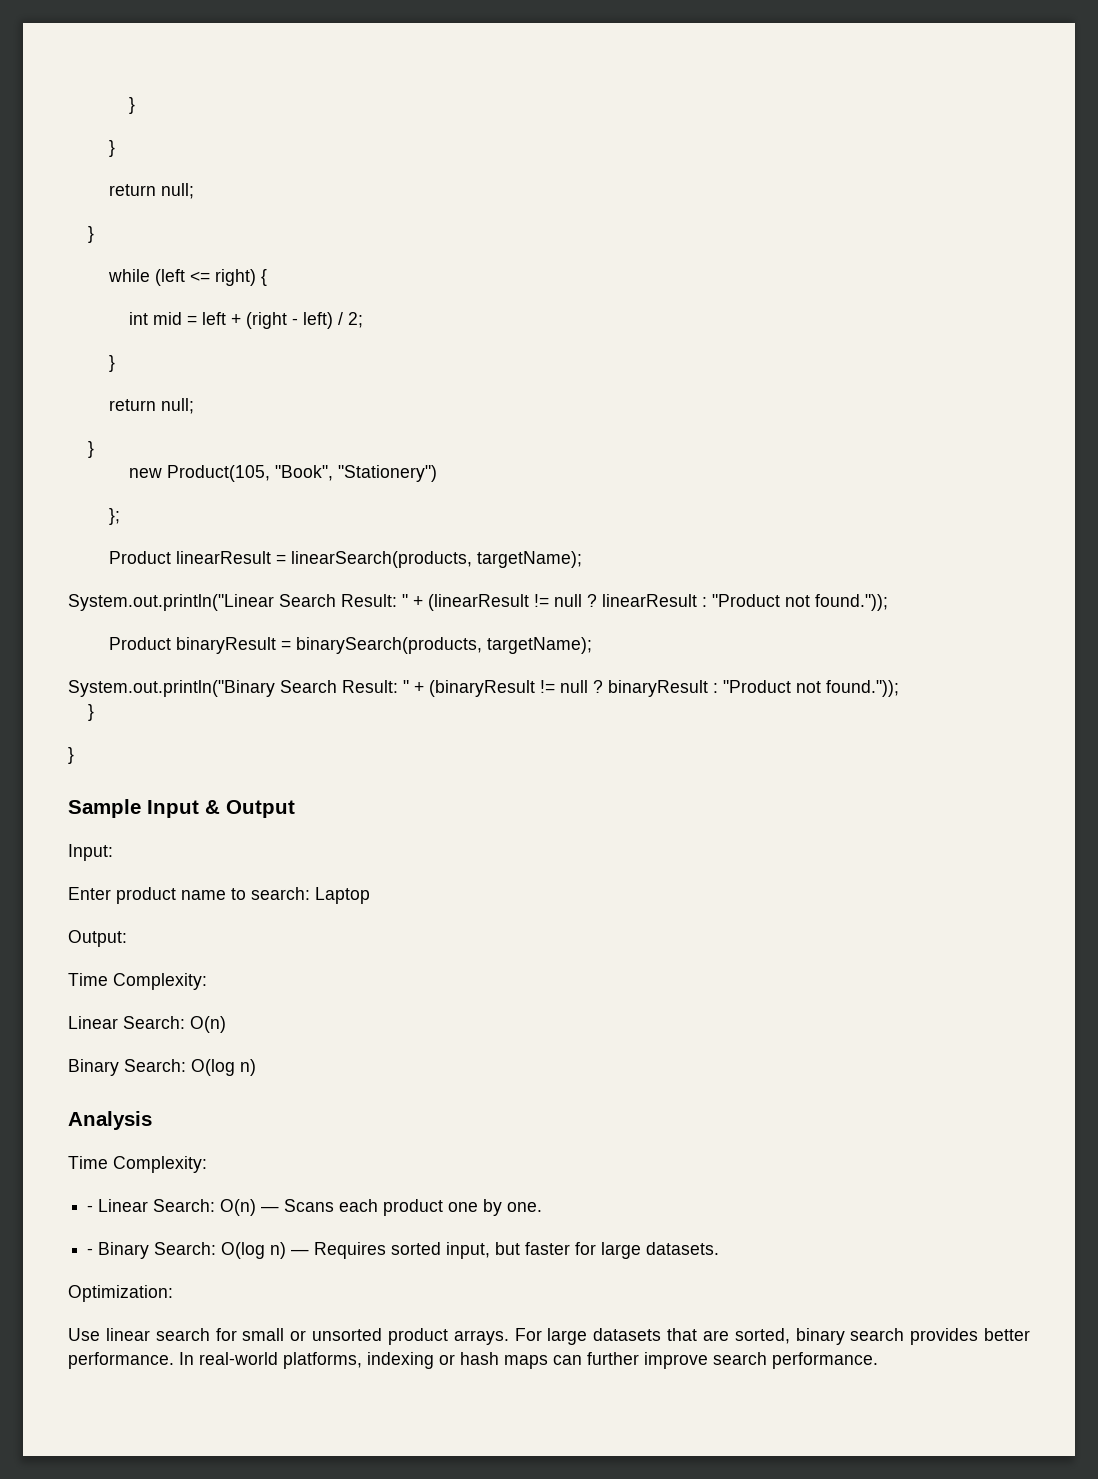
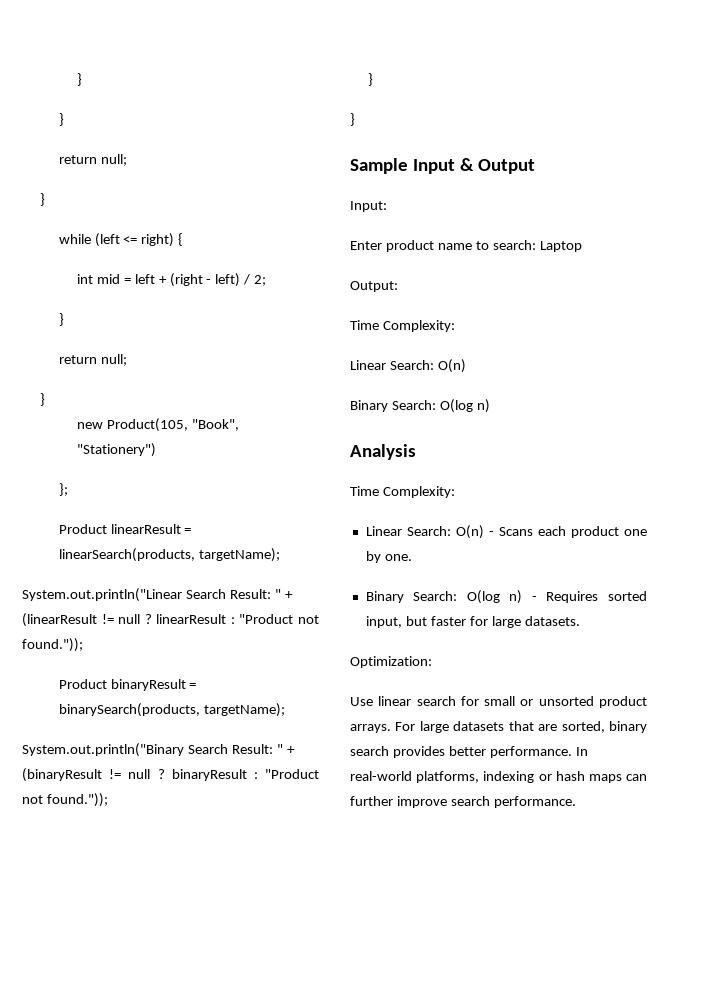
[87,1199,280,1216] - Linear Search: O(n) — -> [365,525,494,539] Linear Search: O(n) -
[87,1242,310,1259] - Binary Search: O(log n) — -> [365,590,537,604] Binary Search: O(log n) -

